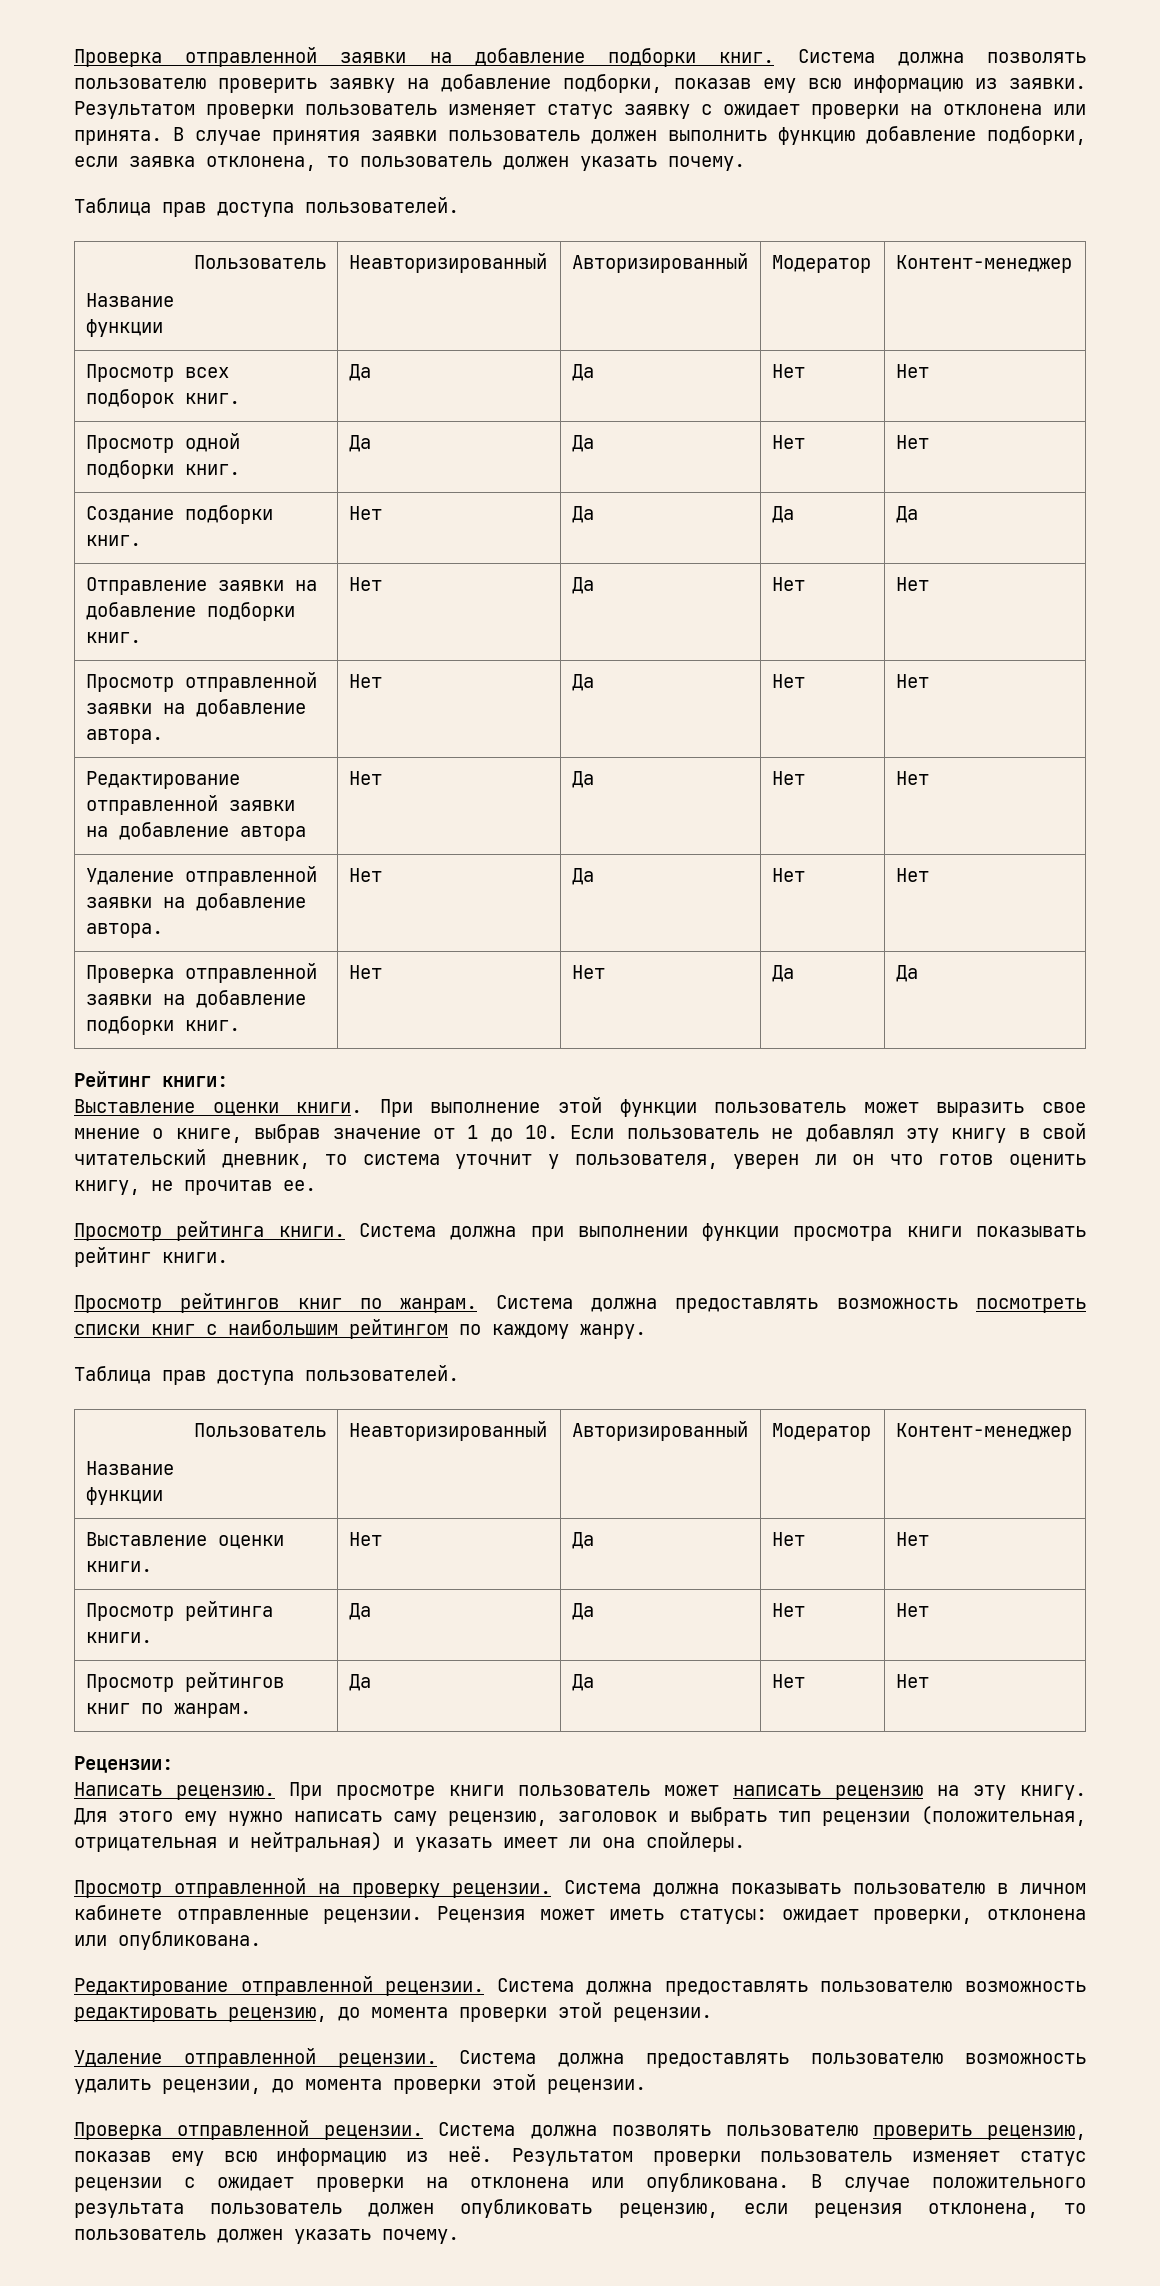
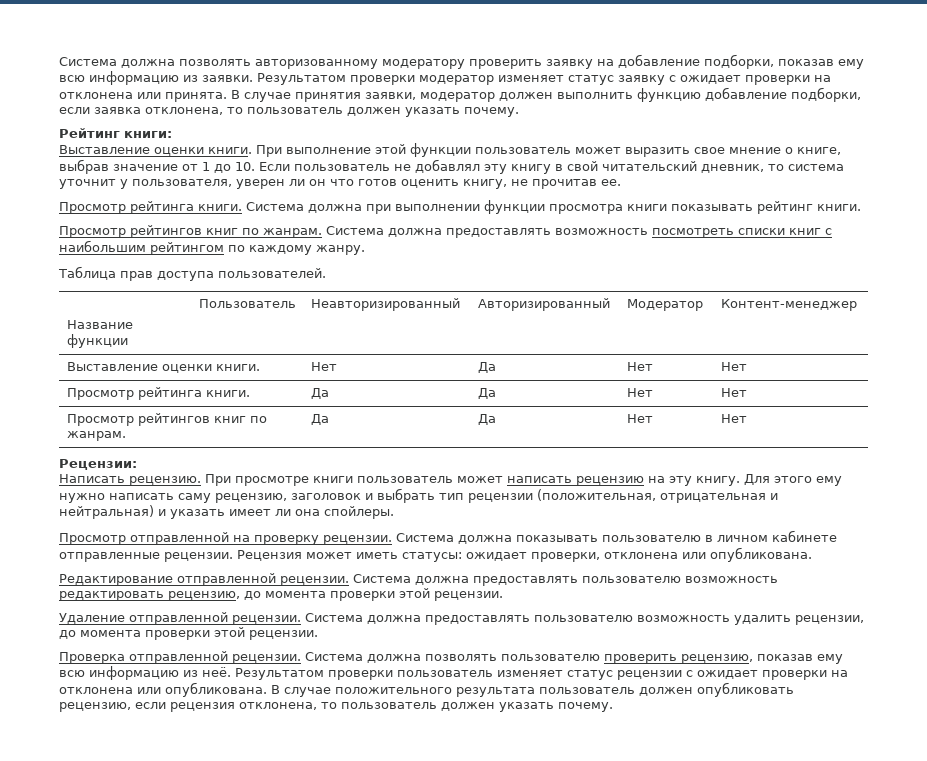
[74,47,1086,67] [74,78,206,89] Проверка отправленной заявки на добавление подборки книг. Система должна позволять пользователю -> [59,57,465,69] Система должна позволять авторизованному модератору
[305,104,437,115] пользователь -> [419,75,494,85] модератор
[371,130,580,141] заявки пользователь -> [365,92,495,102] заявки, модератор
[74,197,459,217] [194,255,327,269] [85,293,174,307] [85,319,163,337] [348,253,547,273] [571,253,748,273] [771,255,871,273] [895,255,1072,273] [85,364,229,382] [85,389,240,408] [348,364,371,381] [571,364,594,381] [771,364,805,378] [895,364,929,378] [85,433,240,453] [85,460,240,479] [348,435,371,452] [571,435,594,452] [771,435,805,449] [895,435,929,449] [85,505,273,524] [85,535,141,546] [348,506,382,520] [571,506,594,523] [771,506,794,523] [895,506,918,523] [85,577,317,595] [85,602,295,621] [85,632,141,643] [348,577,382,591] [571,577,594,594] [771,577,805,591] [895,577,929,591] [85,672,317,692] [85,699,306,717] [85,729,163,744] [348,674,382,688] [571,674,594,691] [771,674,805,688] [895,674,929,688] [85,771,240,789] [85,795,295,815] [85,822,306,841] [348,771,382,785] [571,771,594,788] [771,771,805,785] [895,771,929,785] [85,866,317,886] [85,893,306,911] [85,923,163,938] [348,868,382,882] [571,868,594,885] [771,868,805,882] [895,868,929,882] [85,963,317,983] [85,990,306,1008] [85,1016,240,1035] [348,965,382,979] [571,965,605,979] [771,965,794,982] [895,965,918,982] // Таблица прав доступа пользователей. // Пользователь // Название // функции | Неавторизированный | Авторизированный | Модератор | Контент-менеджер // Просмотр всех подборок книг. | Да | Да | Нет | Нет // Просмотр одной подборки книг. | Да | Да | Нет | Нет // Создание подборки книг. | Нет | Да | Да | Да // Отправление заявки на добавление подборки книг. | Нет | Да | Нет | Нет // Просмотр отправленной заявки на добавление автора. | Нет | Да | Нет | Нет // Редактирование отправленной заявки на добавление автора | Нет | Да | Нет | Нет // Удаление отправленной заявки на добавление автора. | Нет | Да | Нет | Нет // Проверка отправленной заявки на добавление подборки книг. | Нет | Нет | Да | Да -> (519, 112) none

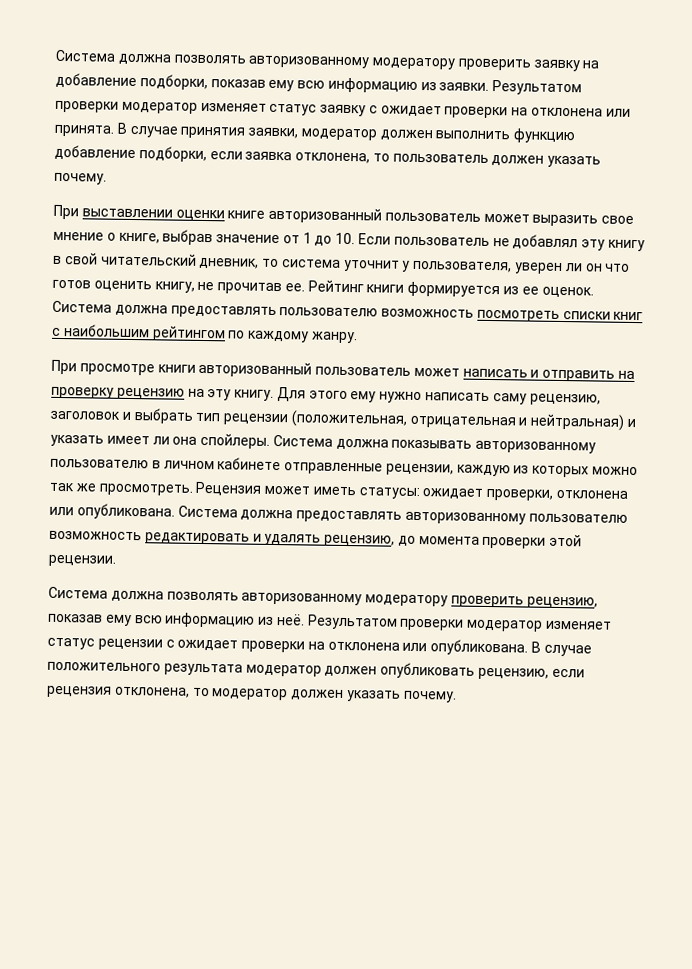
[59,128,172,138] [59,143,471,157] Рейтинг книги: // Выставление оценки книги. При выполнение этой функции -> [53,204,383,224] При выставлении оценки книге авторизованный
[59,200,861,214] [59,225,551,238] // Просмотр рейтинга книги. Система должна при выполнении функции просмотра книги показывать рейтинг книги. // Просмотр рейтингов книг по жанрам. Система должна предоставлять -> [307,279,594,298] [52,300,379,319] Рейтинг книги формируется из ее оценок. Система должна предоставлять пользователю
[58,266,326,281] [198,299,296,308] [67,320,134,329] [67,334,129,348] [311,298,461,311] [478,298,611,311] [627,299,704,311] [721,299,858,311] [67,362,261,373] [311,362,338,371] [478,362,497,373] [627,362,654,371] [721,362,748,371] [67,387,251,400] [311,388,330,399] [478,388,497,399] [627,388,654,397] [721,388,748,397] [67,413,268,426] [67,431,127,441] [311,414,330,425] [478,414,497,425] [627,414,654,423] [721,414,748,423] [59,459,137,470] [59,474,201,486] Таблица прав доступа пользователей. // Пользователь // Название // функции | Неавторизированный | Авторизированный | Модератор | Контент-менеджер // Выставление оценки книги. | Нет | Да | Нет | Нет // Просмотр рейтинга книги. | Да | Да | Нет | Нет // Просмотр рейтингов книг по жанрам. | Да | Да | Нет | Нет // Рецензии: // Написать рецензию. -> (358, 337) none
(353, 479) none -> [198,360,313,378] авторизованный
(572, 479) none -> [530,369,636,382] [51,386,114,399] и отправить на проверку
[59,532,392,545] // Просмотр отправленной на проверку рецензии. -> (271, 440) none
(598, 538) none -> [475,440,597,454] авторизованному
[164,552,233,562] рецензии. -> [385,463,639,478] [49,482,193,496] рецензии, каждую из которых можно так же просмотреть.
[59,573,578,586] // Редактирование отправленной рецензии. Система должна предоставлять -> [177,505,526,525] Система должна предоставлять авторизованному
(164, 596) none -> [252,533,322,546] и удалять
[59,612,864,625] [59,627,318,640] [59,651,600,664] Удаление отправленной рецензии. Система должна предоставлять пользователю возможность удалить рецензии, до момента проверки этой рецензии. // Проверка отправленной рецензии. Система должна позволять пользователю -> [48,586,449,607] Система должна позволять авторизованному модератору
[397,670,493,677] пользователь -> [466,619,544,632] модератор
[539,687,635,694] пользователь -> [245,664,322,677] модератор
[341,702,437,709] пользователь -> [211,688,289,701] модератор

